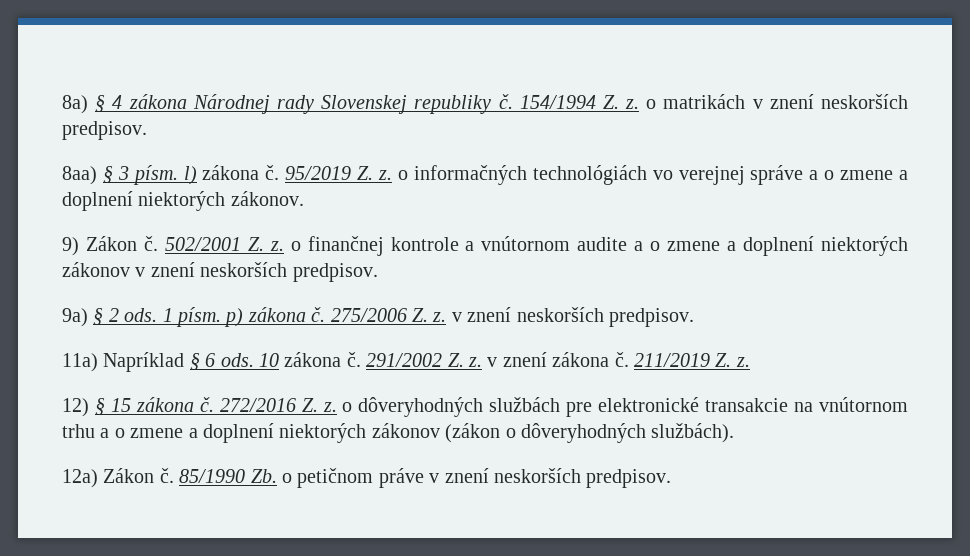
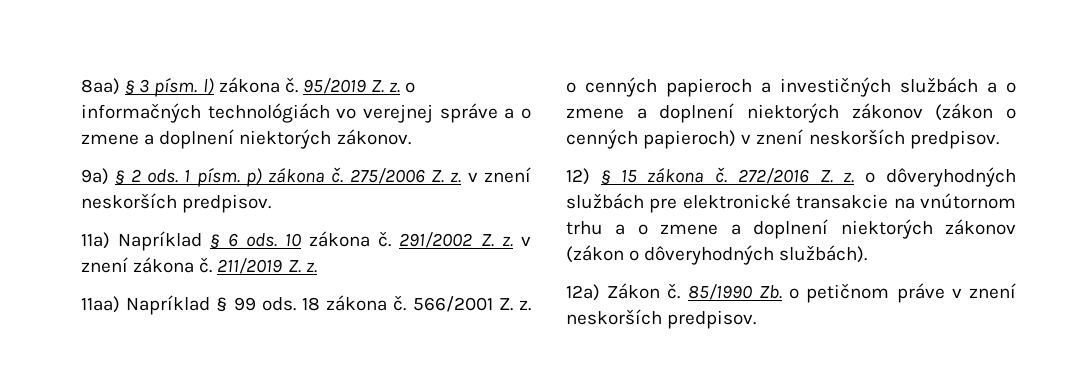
[62,94,908,114] [62,121,147,140] 8a) § 4 zákona Národnej rady Slovenskej republiky č. 154/1994 Z. z. o matrikách v znení neskorších predpisov. // -> (81, 86) none
[62,236,909,256] [62,262,378,282] // 9) Zákon č. 502/2001 Z. z. o finančnej kontrole a vnútornom audite a o zmene a doplnení niektorých zákonov v znení neskorších predpisov. -> (411, 137) none
(750, 362) none -> [81,295,531,315] [566,77,1016,97] [566,103,1016,123] [566,129,999,149] // 11aa) Napríklad § 99 ods. 18 zákona č. 566/2001 Z. z. o cenných papieroch a investičných službách a o zmene a doplnení niektorých zákonov (zákon o cenných papieroch) v znení neskorších predpisov.

